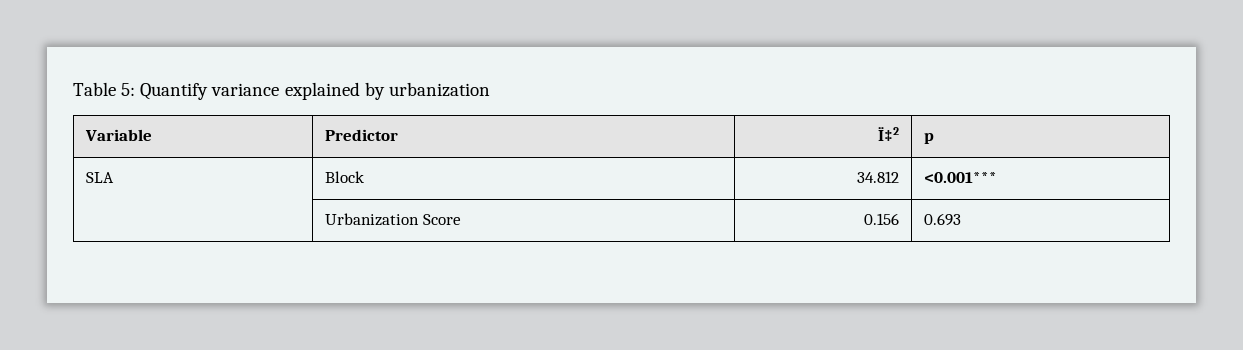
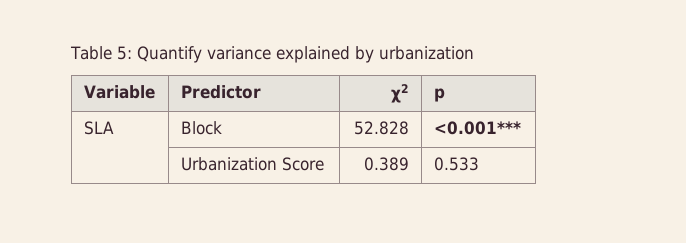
[878,127,900,141] Ï‡2 -> [391,84,410,103] χ2
[857,171,900,183] 34.812 -> [354,121,410,135] 52.828
[864,213,900,225] [923,213,961,226] 0.156 | 0.693 -> [364,157,410,171] [433,157,479,171] 0.389 | 0.533

